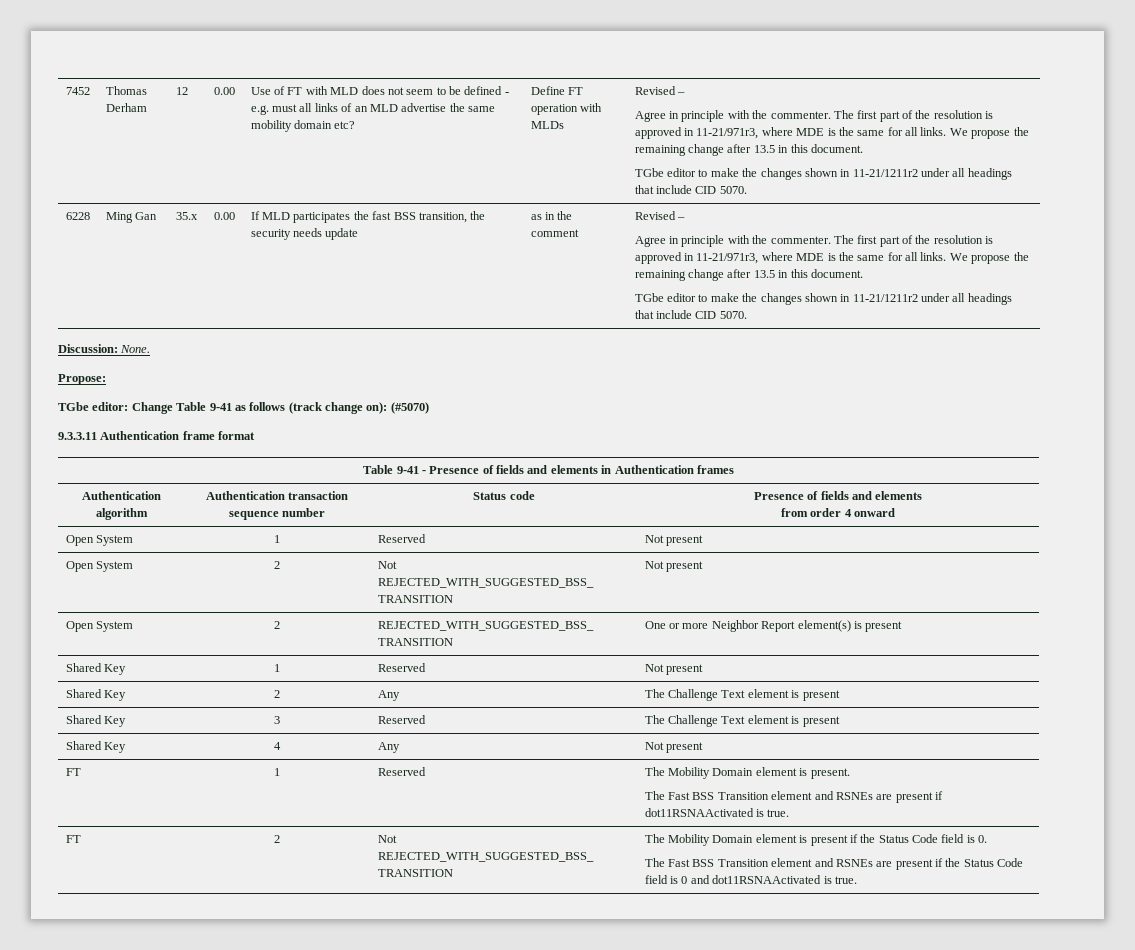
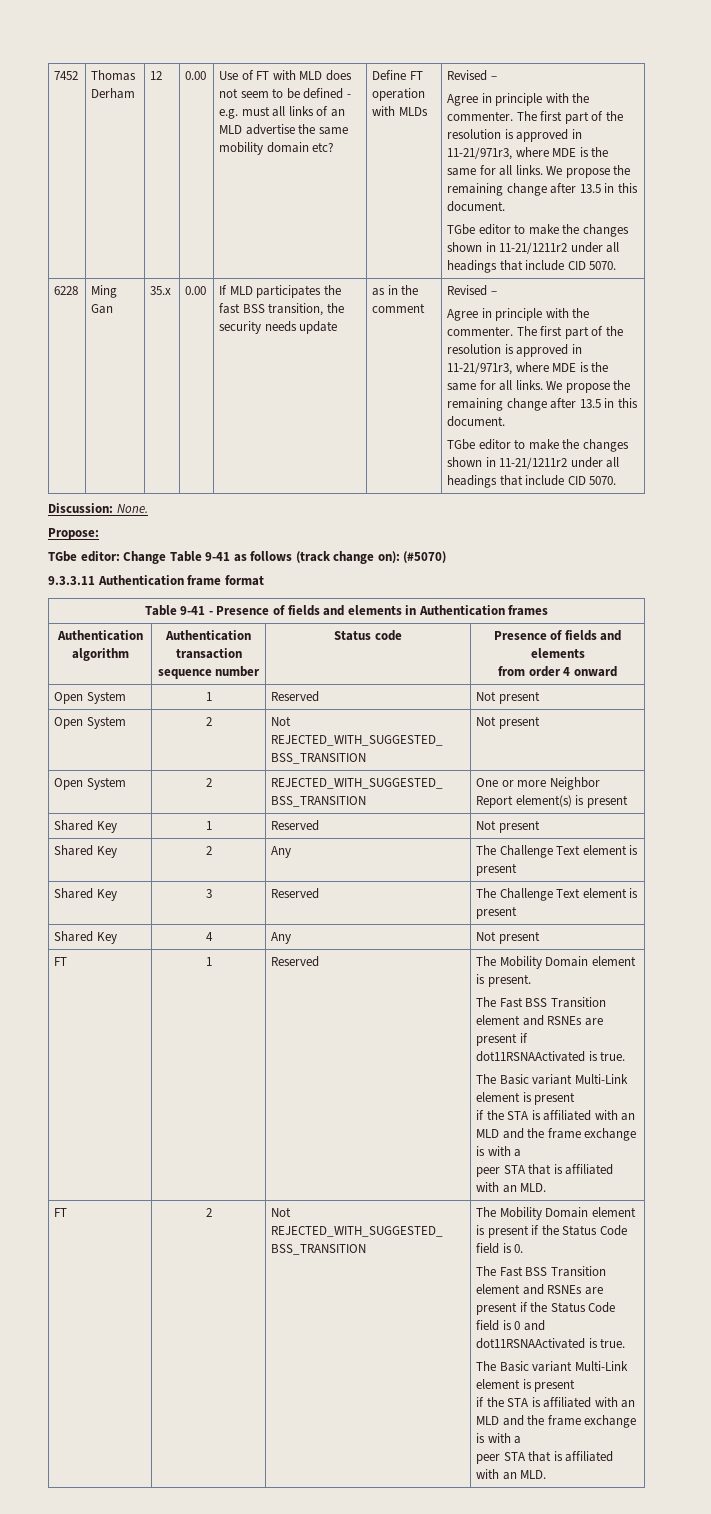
(790, 813) none -> [476,1074,628,1085] [476,1092,576,1105] [476,1110,636,1121] [476,1128,637,1141] [476,1146,522,1157] [476,1164,614,1177] [476,1182,547,1193] // The Basic variant Multi-Link element is present // if the STA is affiliated with an MLD and the frame exchange is with a // peer STA that is affiliated with an MLD.
(857, 880) none -> [476,1361,628,1372] [476,1379,576,1392] [476,1397,636,1408] [476,1415,637,1428] [476,1433,522,1444] [476,1451,614,1464] [476,1469,547,1480] // The Basic variant Multi-Link element is present // if the STA is affiliated with an MLD and the frame exchange is with a // peer STA that is affiliated with an MLD.

